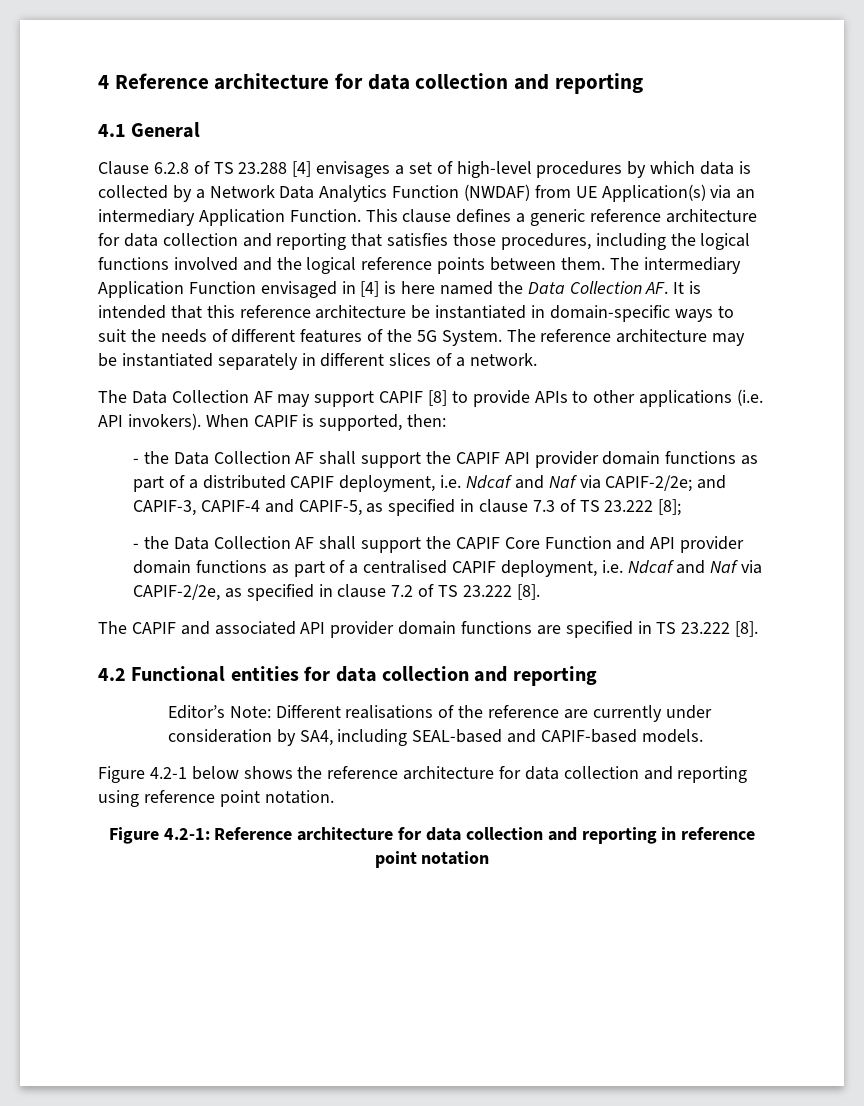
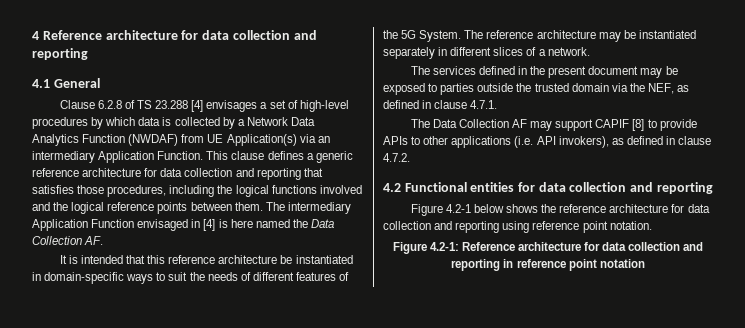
(669, 288) none -> (104, 240) //
(537, 359) none -> [410,66,678,78] [383,83,690,95] [383,100,498,109] // The services defined in the present document may be exposed to parties outside the trusted domain via the NEF, as defined in clause 4.7.1.
[127,413,447,431] [132,451,759,468] [132,475,727,492] [132,499,682,516] [132,536,745,553] [132,560,763,577] [132,584,540,601] [98,621,759,638] invokers). When CAPIF is supported, then: // - the Data Collection AF shall support the CAPIF API provider domain functions as part of a distributed CAPIF deployment, i.e. Ndcaf and Naf via CAPIF-2/2e; and CAPIF-3, CAPIF-4 and CAPIF-5, as specified in clause 7.3 of TS 23.222 [8]; // - the Data Collection AF shall support the CAPIF Core Function and API provider domain functions as part of a centralised CAPIF deployment, i.e. Ndcaf and Naf via CAPIF-2/2e, as specified in clause 7.2 of TS 23.222 [8]. // The CAPIF and associated API provider domain functions are specified in TS 23.222 [8]. -> [558,136,712,148] [383,153,410,162] invokers), as defined in clause 4.7.2.
[167,705,712,722] [167,729,703,746] // Editor’s Note: Different realisations of the reference are currently under consideration by SA4, including SEAL-based and CAPIF-based models. -> (713, 188) none

